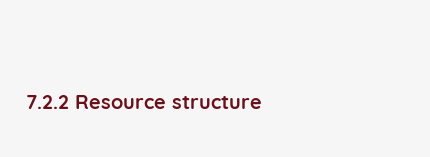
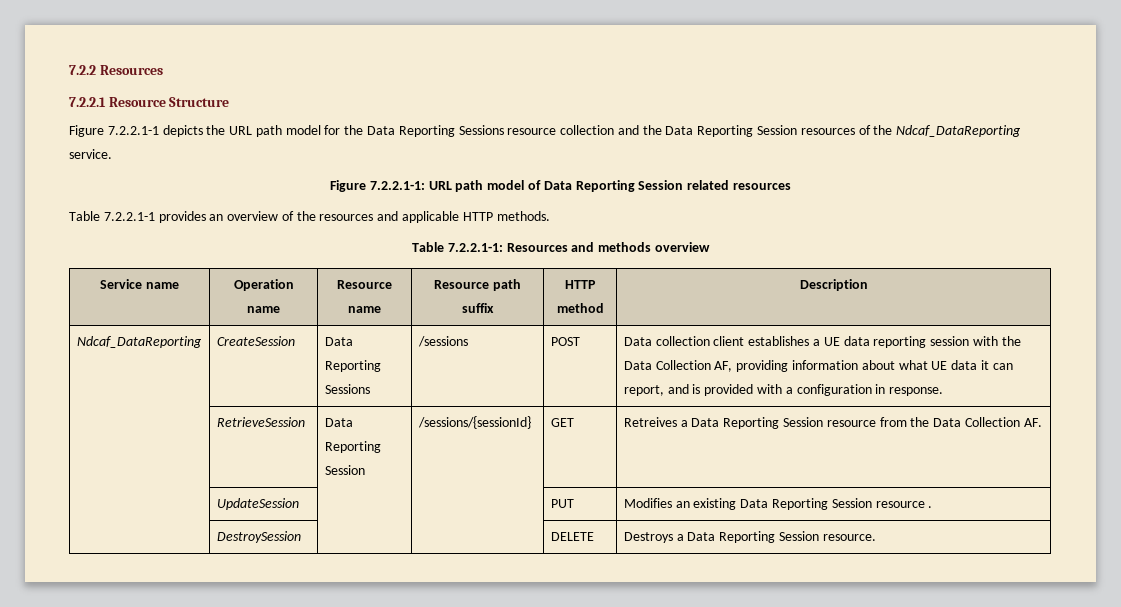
[75,95,262,109] Resource structure -> [99,65,163,75] [69,97,230,107] [69,125,1022,137] [69,149,112,159] [330,180,791,192] [69,211,550,223] [412,242,710,252] [100,279,179,289] [233,279,294,291] [247,306,280,313] [337,280,392,289] [348,306,381,313] [434,279,521,291] [462,303,494,313] [565,280,596,289] [556,303,604,313] [799,279,868,291] [76,336,202,348] [216,336,295,346] [324,337,353,346] [324,360,381,372] [324,384,370,394] [417,336,468,347] [550,337,580,346] [623,336,1021,348] [623,360,1013,372] [623,384,944,396] [216,417,305,427] [324,418,353,427] [324,441,381,453] [324,465,365,475] [417,416,531,429] [550,418,574,427] [623,417,1042,429] [216,498,299,510] [550,499,574,508] [623,498,933,510] [216,531,301,543] [550,532,594,541] [623,531,876,543] Resources // 7.2.2.1 Resource Structure // Figure 7.2.2.1-1 depicts the URL path model for the Data Reporting Sessions resource collection and the Data Reporting Session resources of the Ndcaf_DataReporting service. // Figure 7.2.2.1-1: URL path model of Data Reporting Session related resources // Table 7.2.2.1-1 provides an overview of the resources and applicable HTTP methods. // Table 7.2.2.1-1: Resources and methods overview // Service name | Operation name | Resource name | Resource path suffix | HTTP method | Description // Ndcaf_DataReporting | CreateSession | Data Reporting Sessions | /sessions | POST | Data collection client establishes a UE data reporting session with the Data Collection AF, providing information about what UE data it can report, and is provided with a configuration in response. // | RetrieveSession | Data Reporting Session | /sessions/{sessionId} | GET | Retreives a Data Reporting Session resource from the Data Collection AF. // | UpdateSession | | | PUT | Modifies an existing Data Reporting Session resource . // | DestroySession | | | DELETE | Destroys a Data Reporting Session resource.

